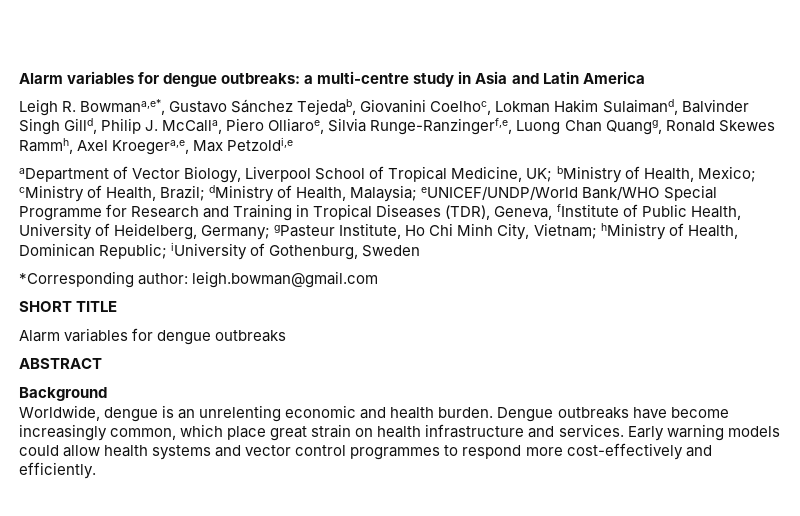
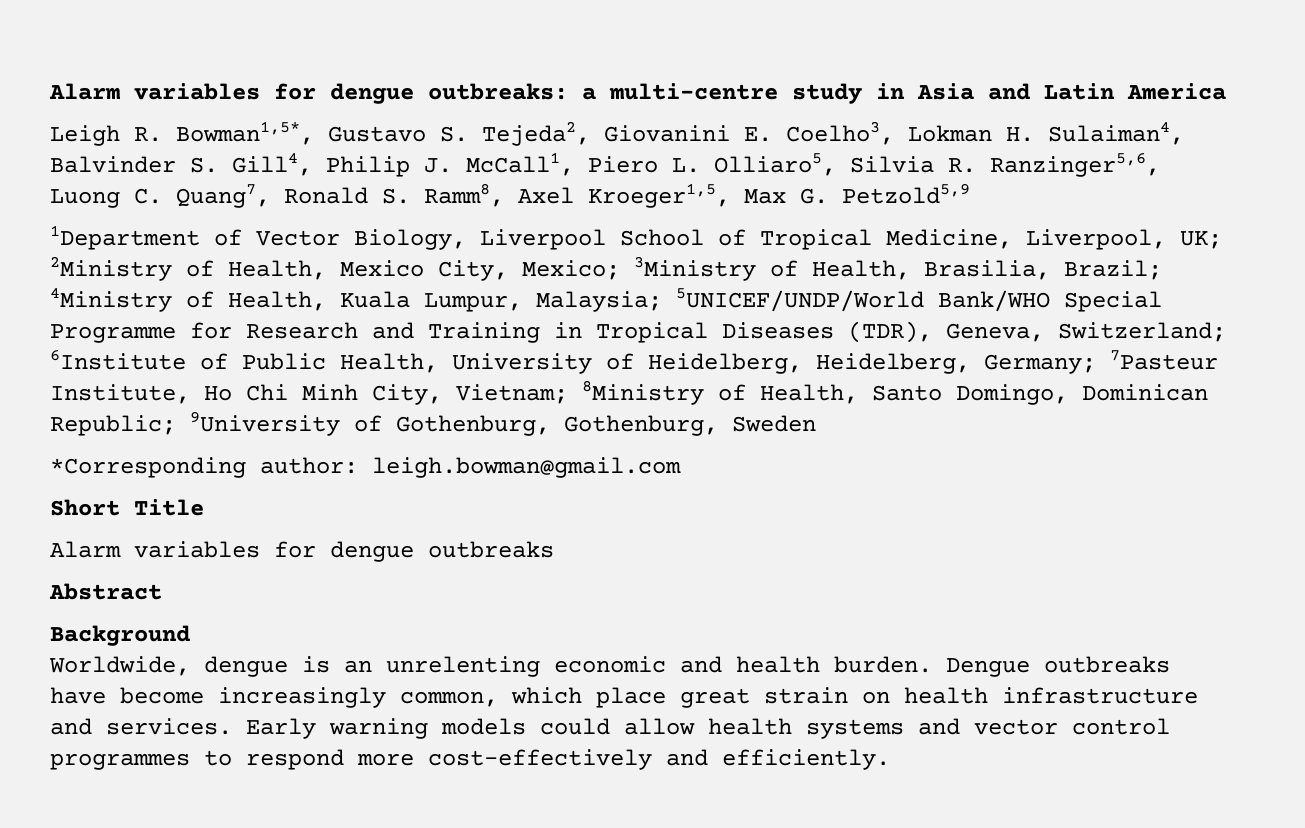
[80,99,749,115] [19,118,775,135] [19,137,294,155] [19,168,109,182] Bowmana,e*, Gustavo Sánchez Tejedab, Giovanini Coelhoc, Lokman Hakim Sulaimand, Balvinder Singh Gilld, Philip J. McCalla, Piero Olliaroe, Silvia Runge-Ranzingerf,e, Luong Chan Quangg, Ronald Skewes Rammh, Axel Kroegera,e, Max Petzoldi,e // aDepartment -> [176,121,1184,146] [50,152,1160,177] [50,183,970,208] [50,225,200,250] Bowman1,5*, Gustavo S. Tejeda2, Giovanini E. Coelho3, Lokman H. Sulaiman4, Balvinder S. Gill4, Philip J. McCall1, Piero L. Olliaro5, Silvia R. Ranzinger5,6, Luong C. Quang7, Ronald S. Ramm8, Axel Kroeger1,5, Max G. Petzold5,9 // 1Department
[526,166,756,183] [19,185,579,202] UK; bMinistry of Health, Mexico; cMinistry of Health, Brazil; dMinistry of Health, Malaysia; eUNICEF/UNDP/World -> [1026,229,1222,250] [50,256,1162,281] [50,287,924,312] Liverpool, UK; 2Ministry of Health, Mexico City, Mexico; 3Ministry of Health, Brasilia, Brazil; 4Ministry of Health, Kuala Lumpur, Malaysia; 5UNICEF/UNDP/World
[556,204,619,217] fInstitute -> [1058,322,1226,342] [50,349,186,370] Switzerland; 6Institute
[201,225,336,240] Germany; gPasteur -> [816,350,1218,374] Heidelberg, Germany; 7Pasteur
[600,223,738,240] hMinistry of Health, -> [582,380,1068,405] 8Ministry of Health, Santo Domingo,
[171,242,248,260] iUniversity -> [190,411,340,436] 9University
(359, 252) none -> [564,415,718,436] Gothenburg,
[19,301,118,312] SHORT TITLE -> [50,499,204,516] Short Title
[19,358,102,369] ABSTRACT -> [49,583,162,600] Abstract

